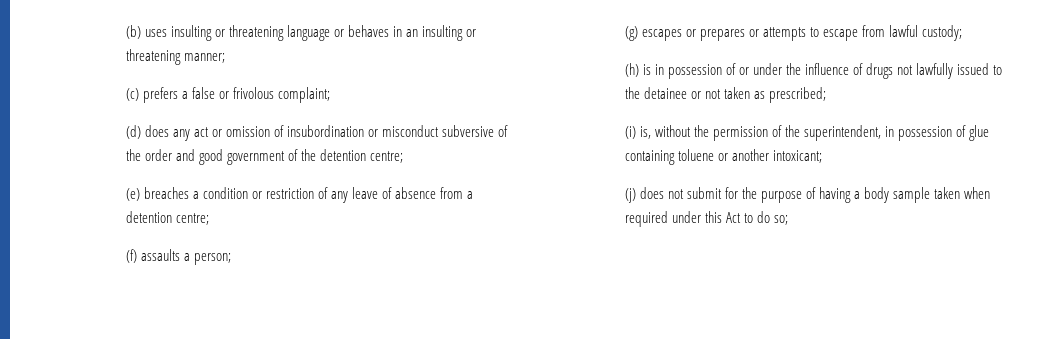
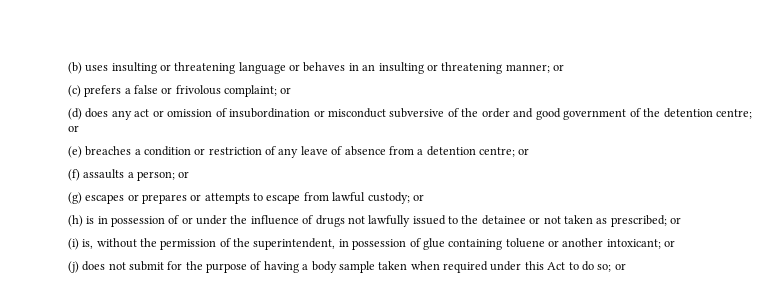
(225, 58) none -> [553,64,565,71] or
(330, 95) none -> [280,87,292,94] or
(404, 157) none -> [67,125,79,132] or
(209, 219) none -> [518,148,530,155] or
(231, 259) none -> [178,171,190,178] or
(963, 33) none -> [412,194,424,201] or
(826, 95) none -> [670,217,682,224] or
(822, 156) none -> [664,240,676,247] or
(788, 220) none -> [614,263,626,270] or

